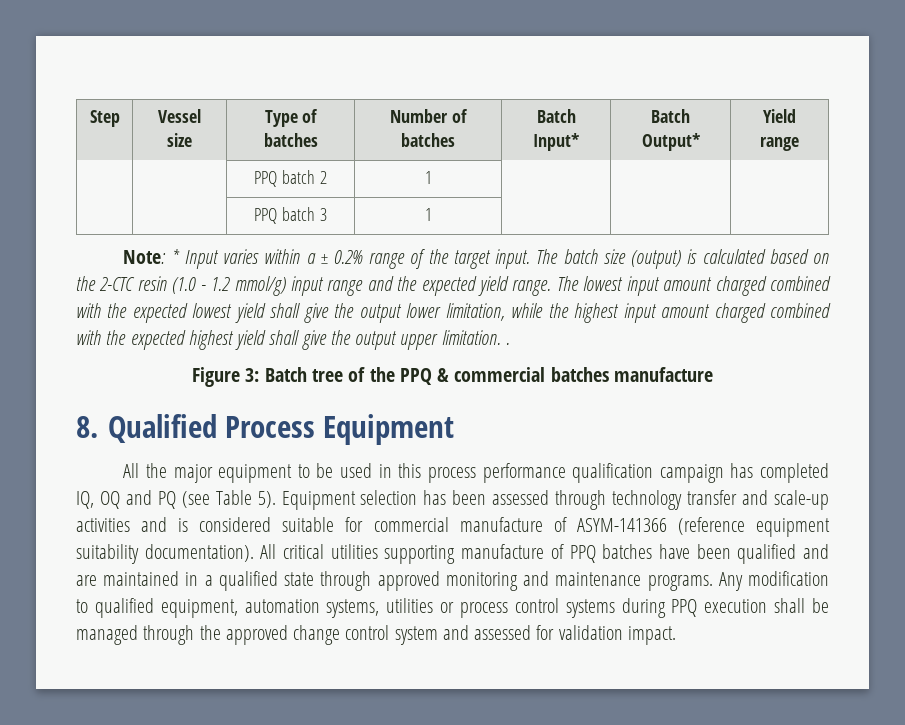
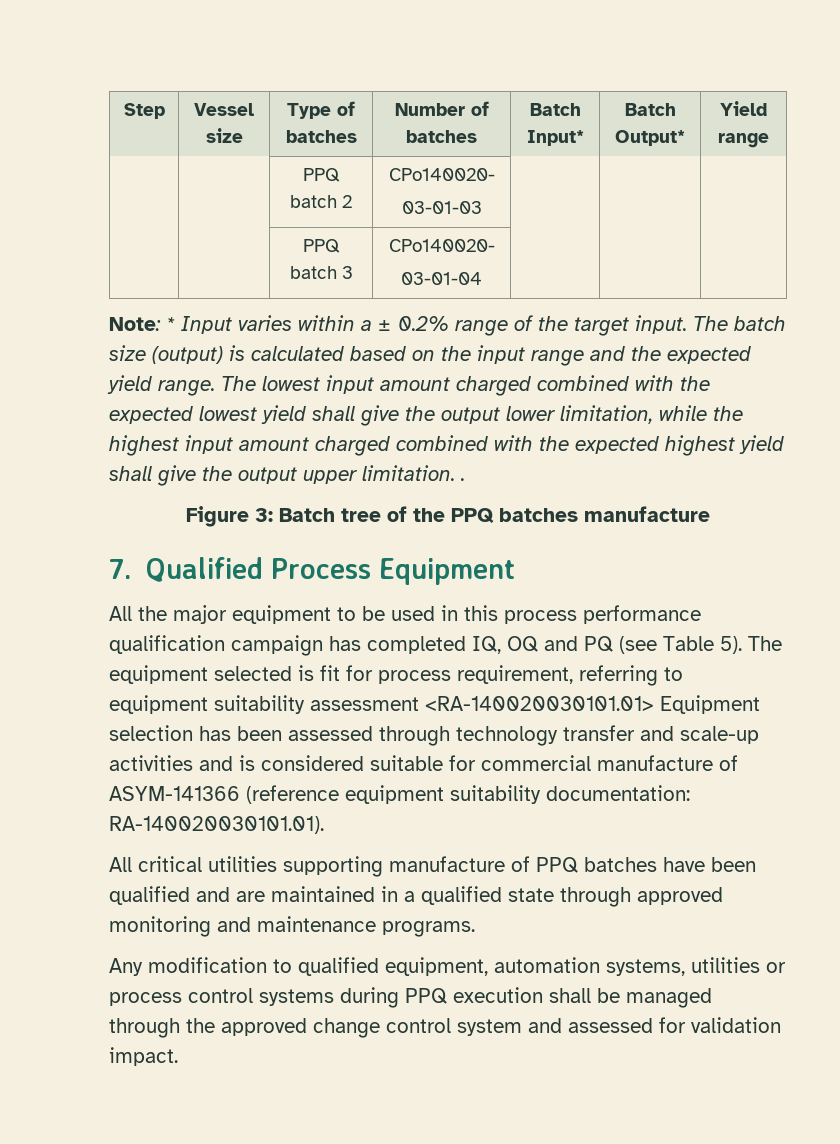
[424,171,432,184] 1 -> [388,168,495,181] [401,201,482,214] CPo140020- // 03-01-03
[424,208,432,221] 1 -> [388,239,495,252] [401,272,482,285] CPo140020- // 03-01-04
[99,276,286,296] 2-CTC resin (1.0 - 1.2 mmol/g) -> (471, 353) none
[437,367,546,382] & commercial -> (494, 515) none
[76,416,98,438] 8. -> [109,559,132,579] 7.
(276, 499) none -> [748,636,782,651] [109,665,683,686] [109,695,654,714] The equipment selected is fit for process requirement, referring to equipment suitability assessment <RA-140020030101.01>
[144,544,254,562] documentation). -> [546,785,690,801] [109,816,324,834] documentation: RA-140020030101.01). //
(713, 583) none -> (475, 929) //

